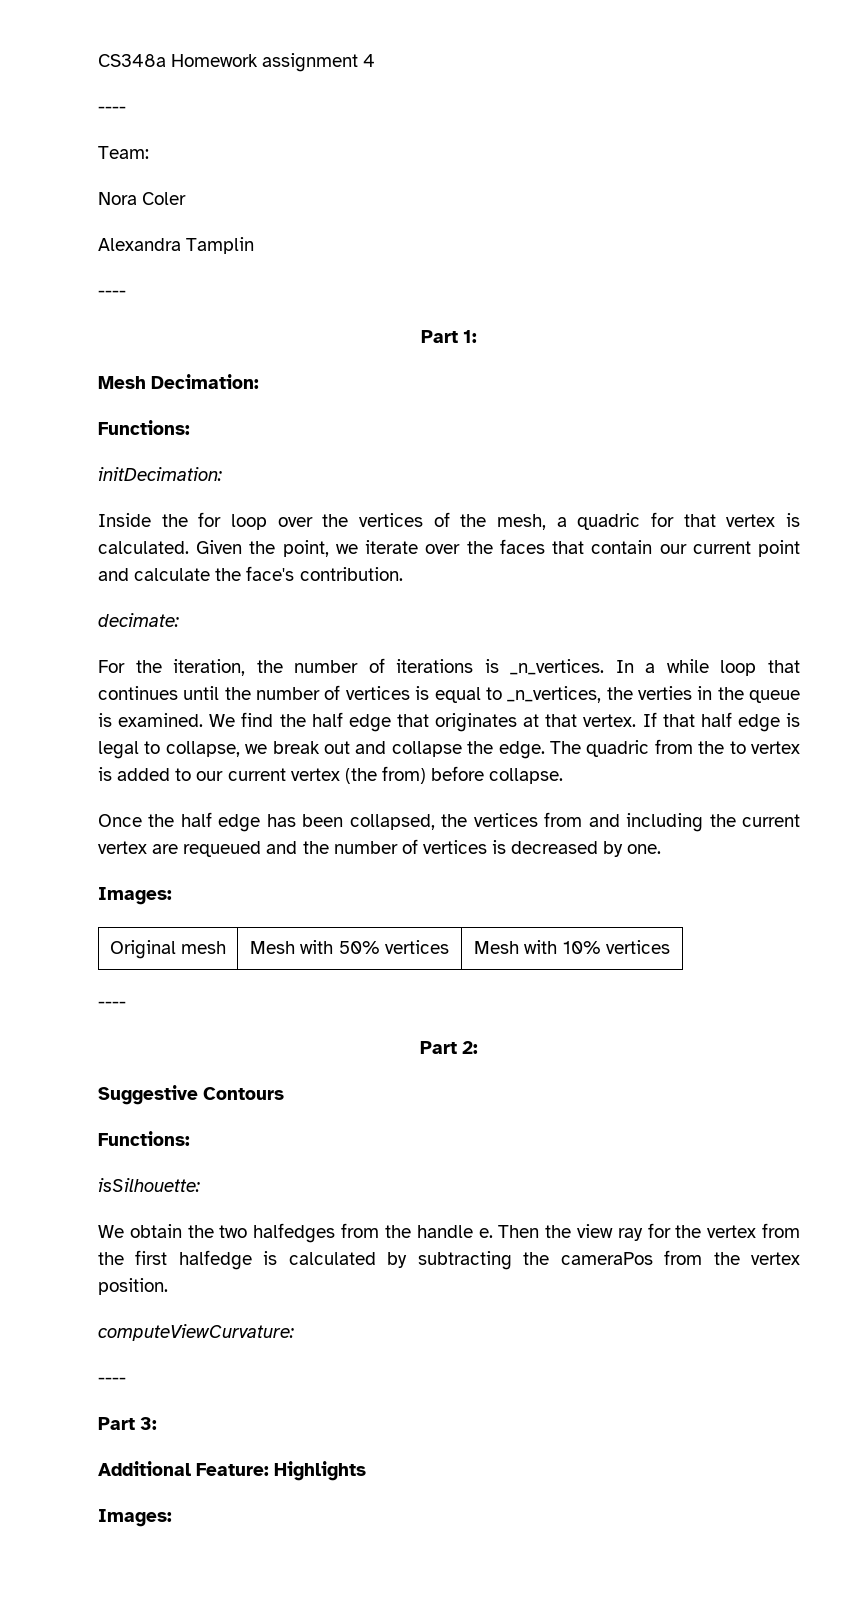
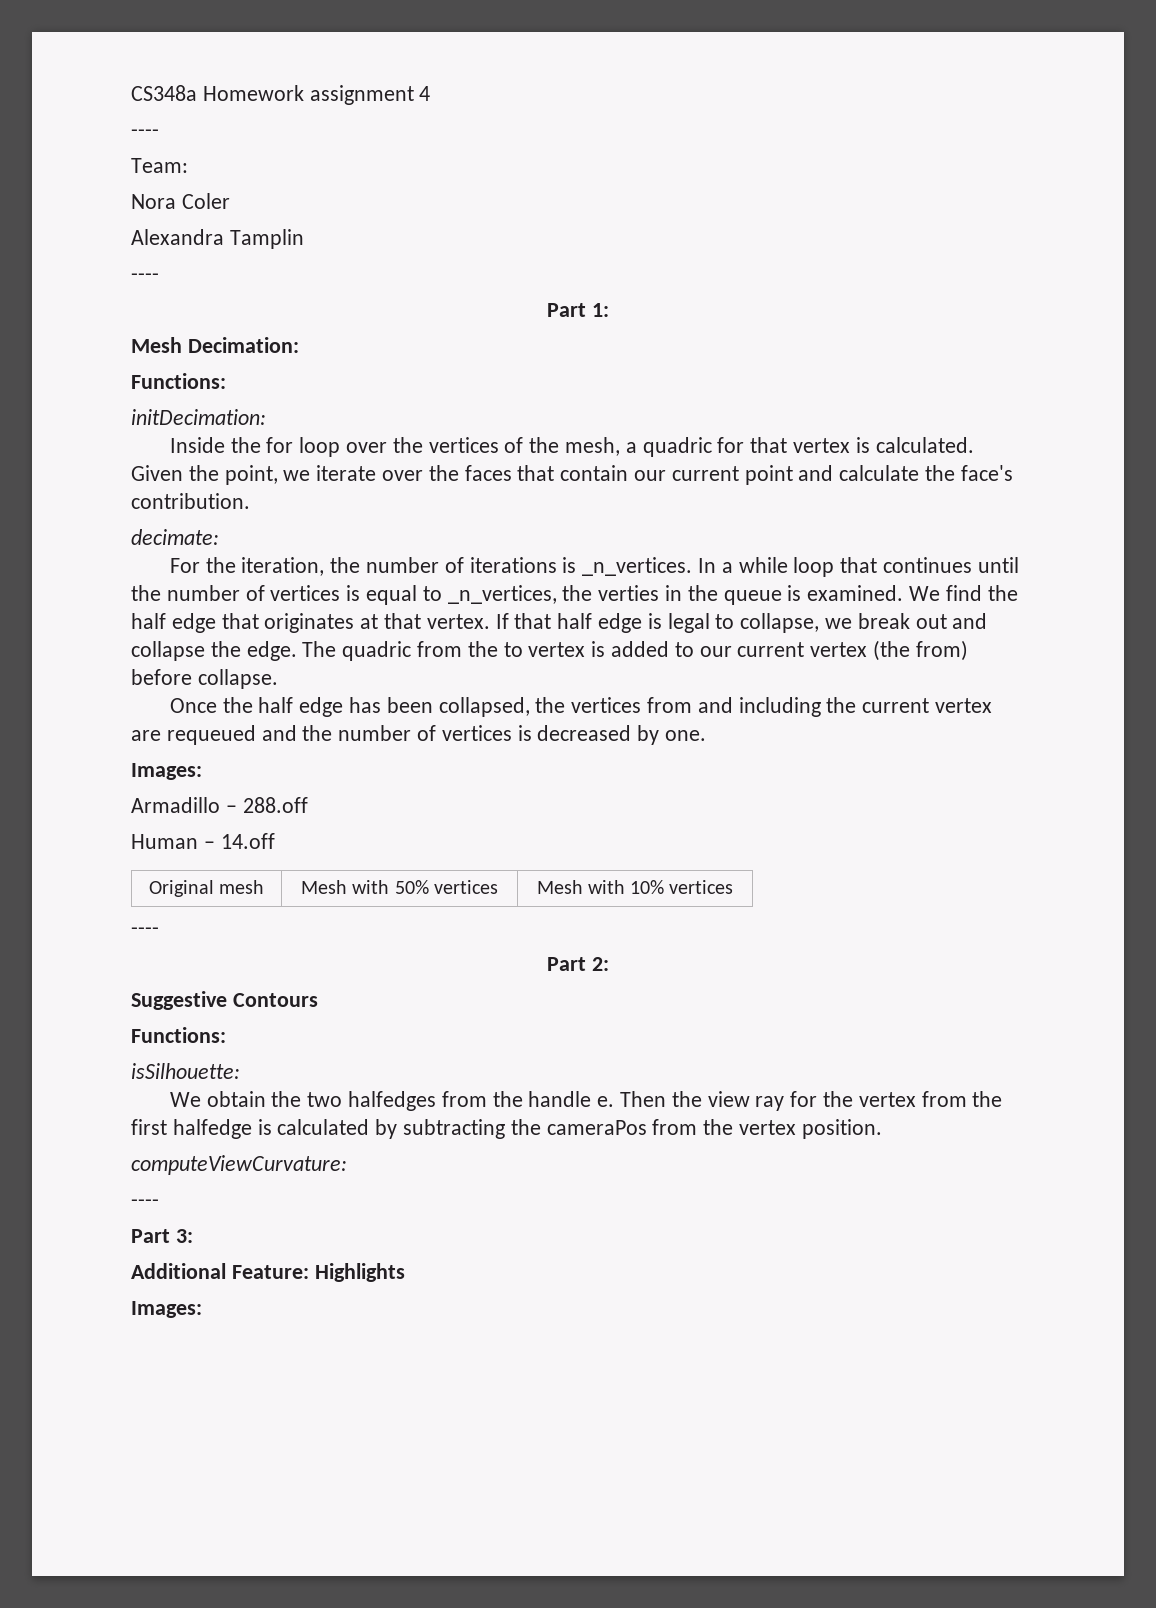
(172, 896) none -> [131,797,308,813] [131,833,275,849] // Armadillo – 288.off // Human – 14.off

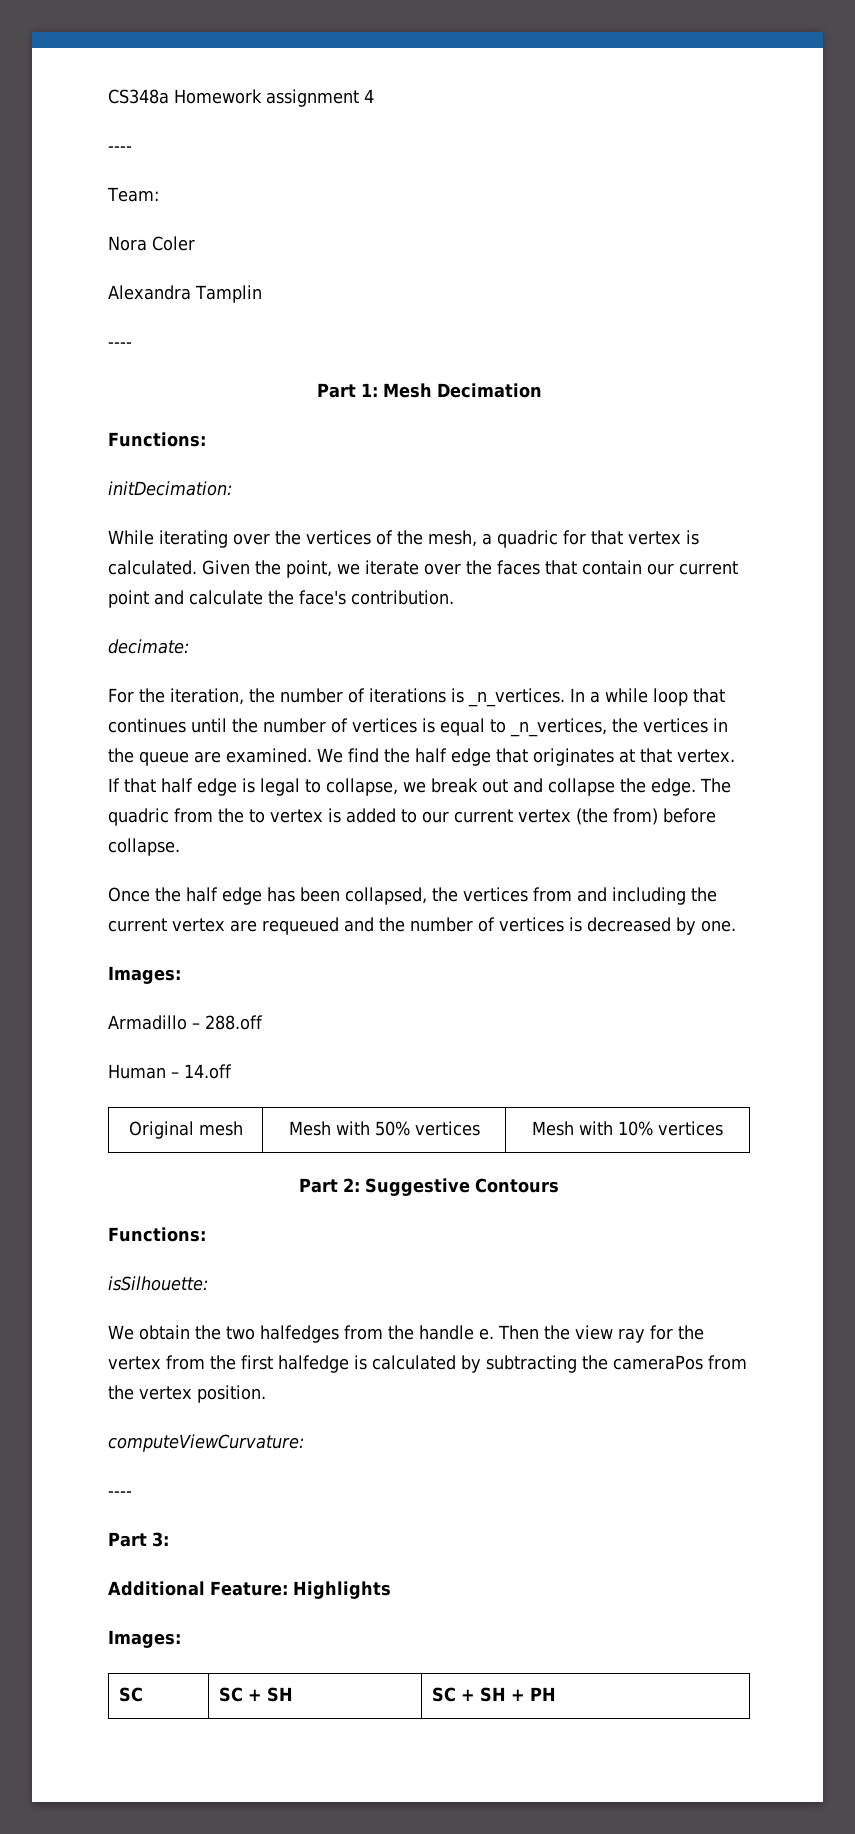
[131,337,299,353] // Mesh Decimation: -> [382,383,542,398] Mesh Decimation
[169,437,341,457] Inside the for loop -> [108,530,228,548] While iterating
[598,585,660,601] verties -> [643,718,708,733] vertices
[787,585,802,601] is -> [194,751,221,763] are
[131,927,159,935] // ---- -> (723, 1128) none
(609, 964) // -> (360, 1185) none
(202, 1309) none -> [118,1687,143,1702] [218,1687,293,1702] [431,1687,556,1702] // SC | SC + SH | SC + SH + PH

